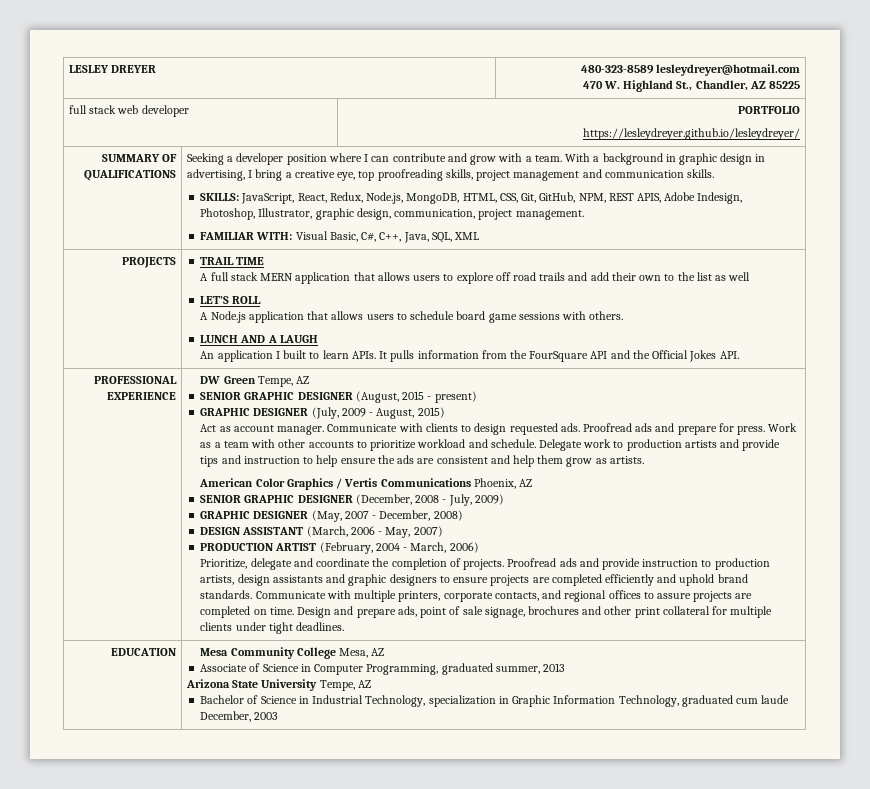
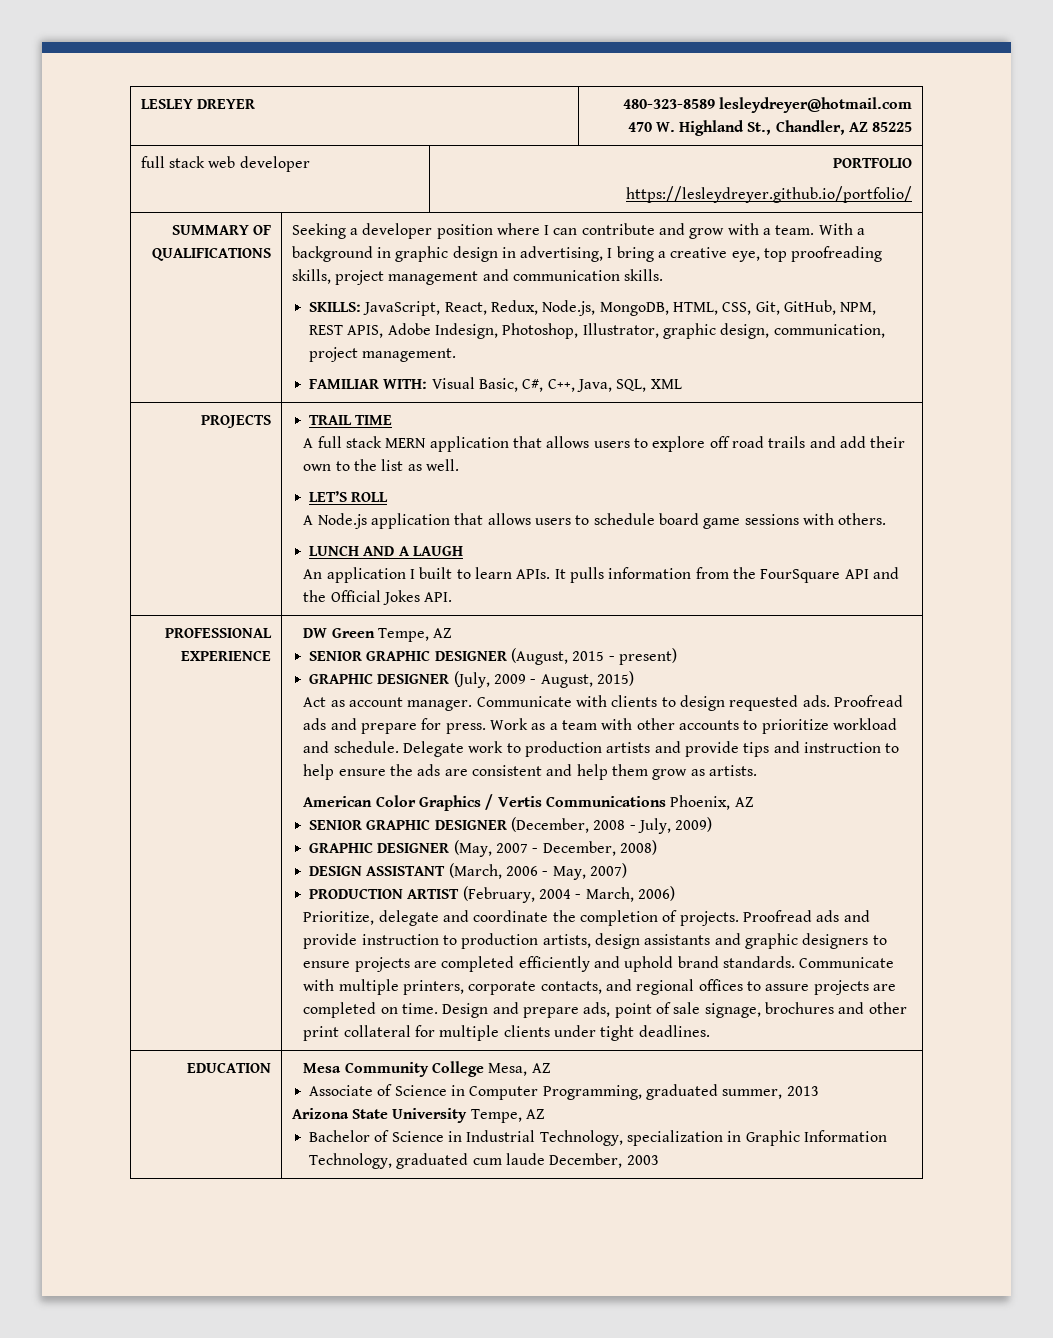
[583,128,801,140] https://lesleydreyer.github.io/lesleydreyer/ -> [626,186,913,203] https://lesleydreyer.github.io/portfolio/
[728,272,751,281] well -> [425,459,459,471] well.

